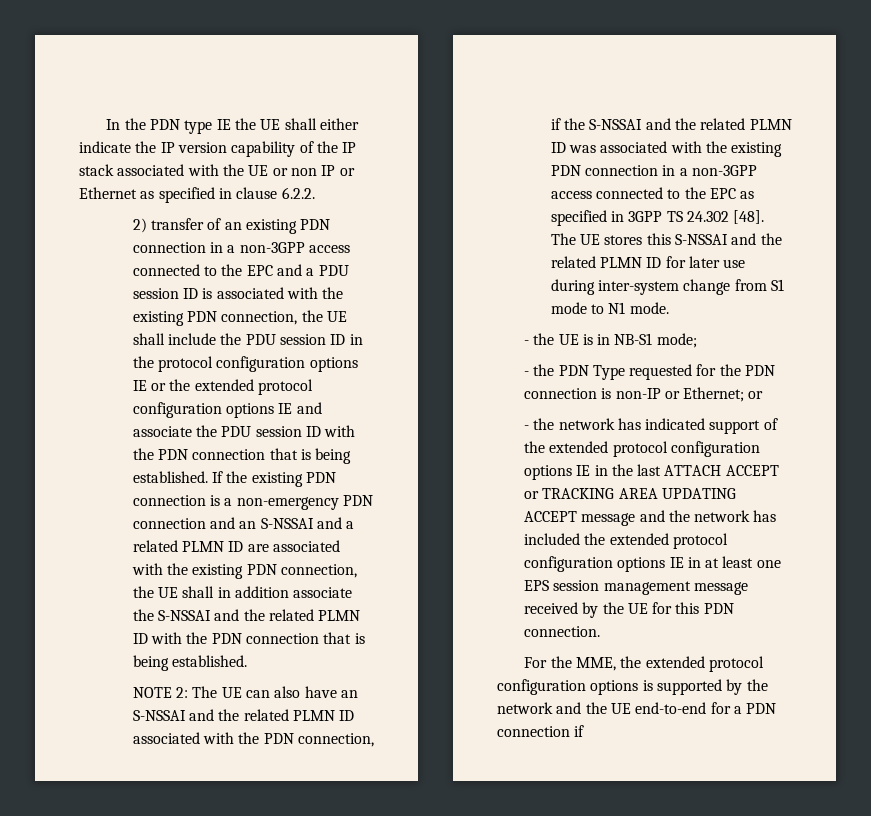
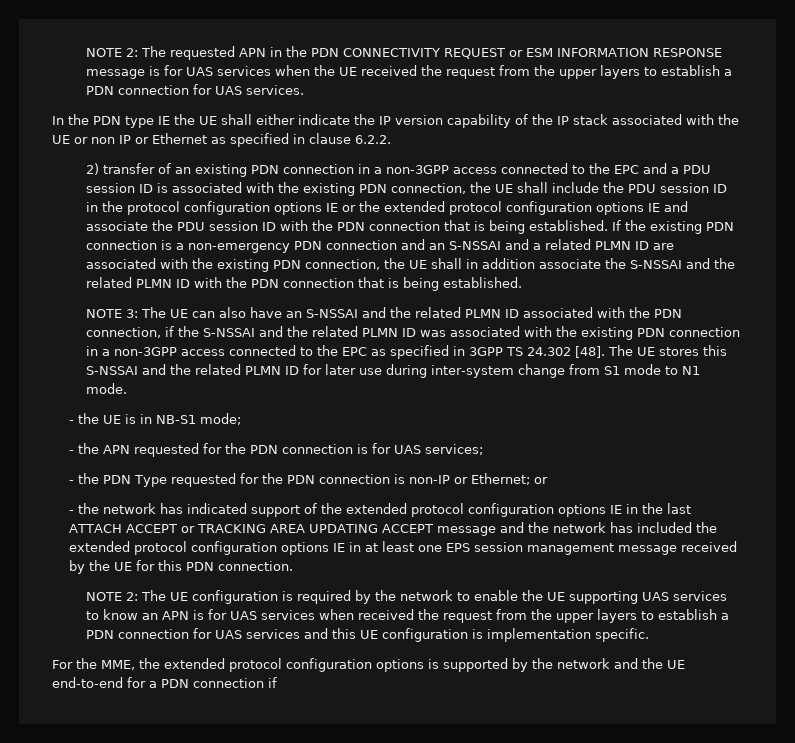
(106, 124) none -> [86,46,723,60] [86,65,733,79] [86,84,305,95] NOTE 2: The requested APN in the PDN CONNECTIVITY REQUEST or ESM INFORMATION RESPONSE message is for UAS services when the UE received the request from the upper layers to establish a PDN connection for UAS services. //
[176,687,189,698] 2: -> [126,309,139,318] 3:
(697, 340) none -> [69,443,484,457] // - the APN requested for the PDN connection is for UAS services;
(600, 631) none -> [86,590,728,604] [86,609,730,623] [86,628,650,642] // NOTE 2: The UE configuration is required by the network to enable the UE supporting UAS services to know an APN is for UAS services when received the request from the upper layers to establish a PDN connection for UAS services and this UE configuration is implementation specific.

